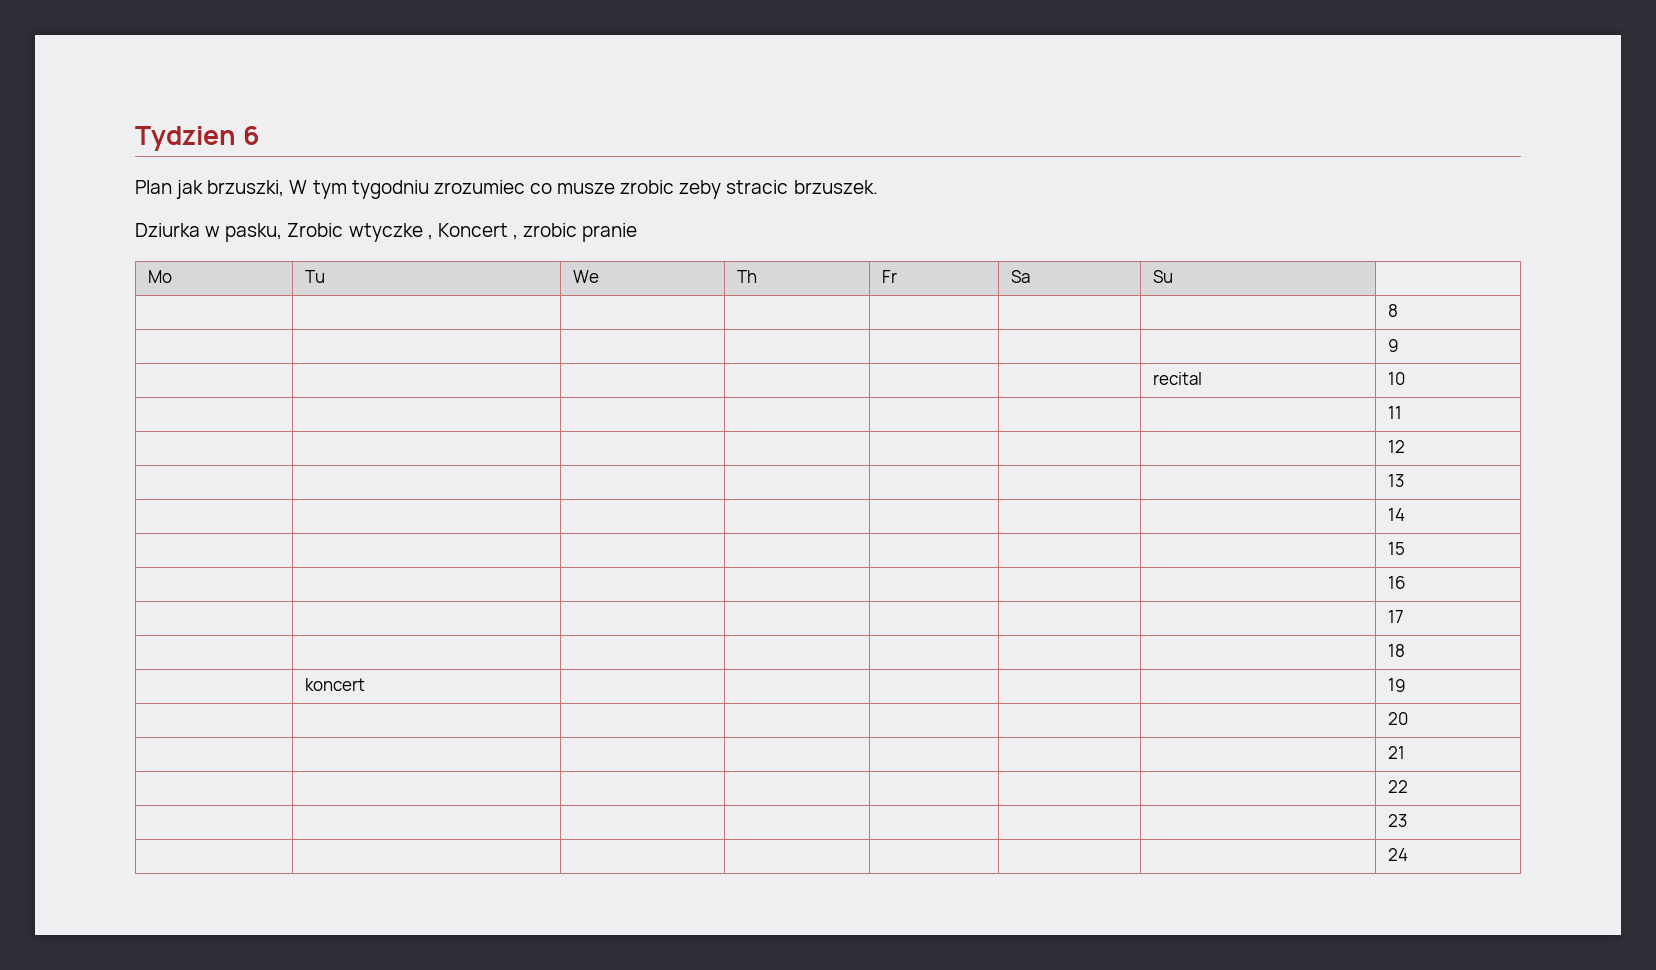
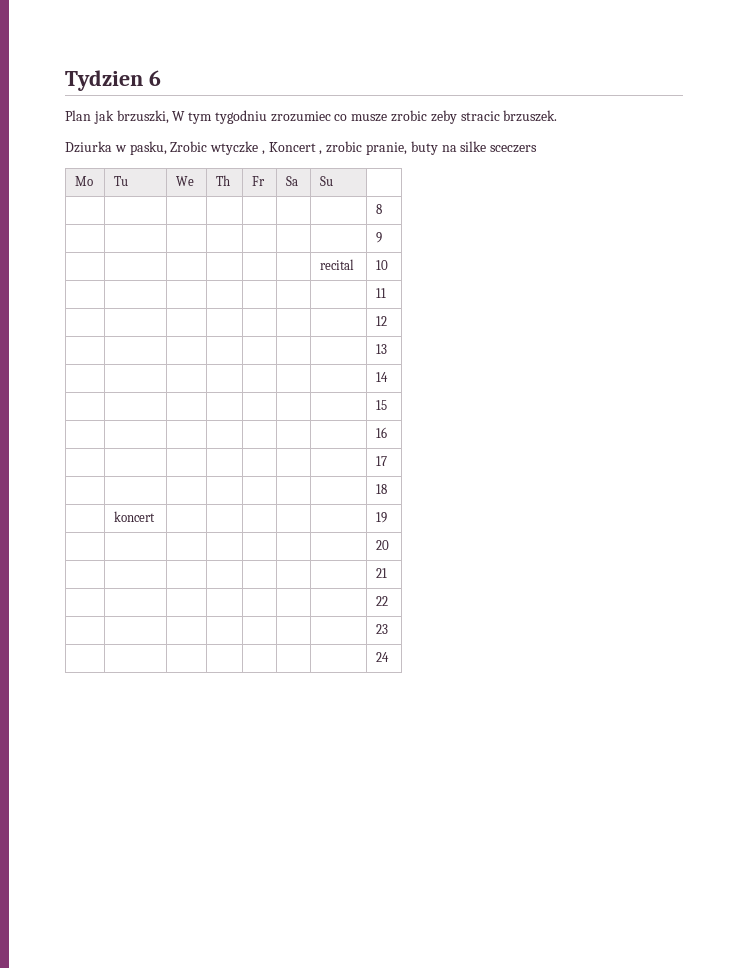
[582,223,638,242] pranie -> [366,141,538,155] pranie, buty na silke sceczers

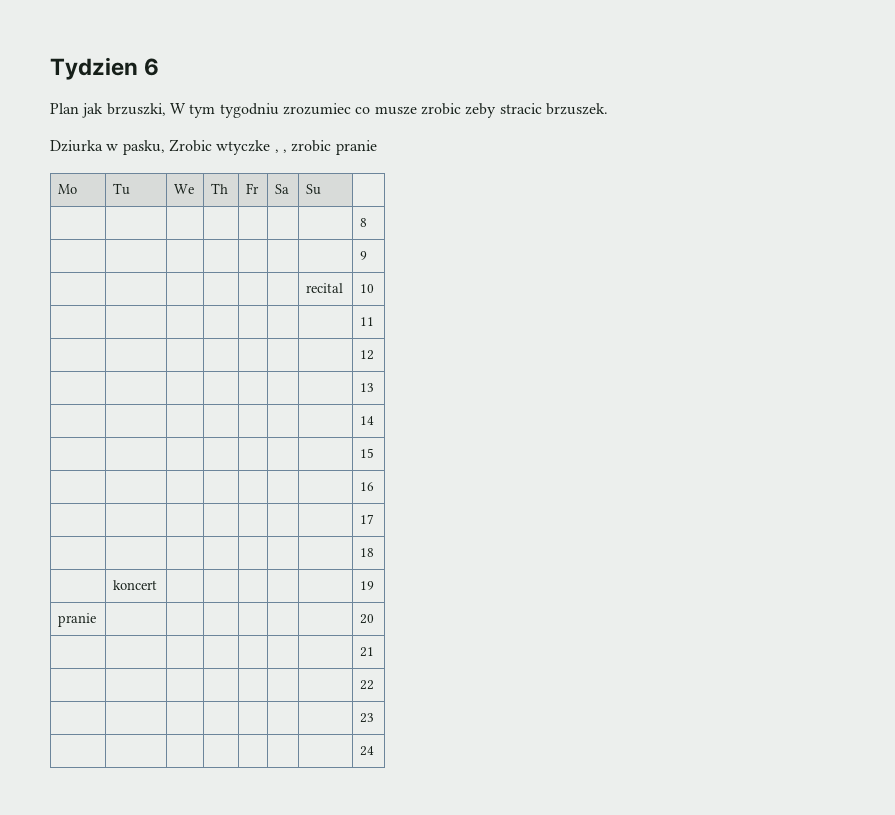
[268,142,316,152] Koncert -> (279, 151) none
[366,141,538,155] pranie, buty na silke sceczers -> [335,140,377,155] pranie
(388, 517) none -> [58,613,97,627] pranie

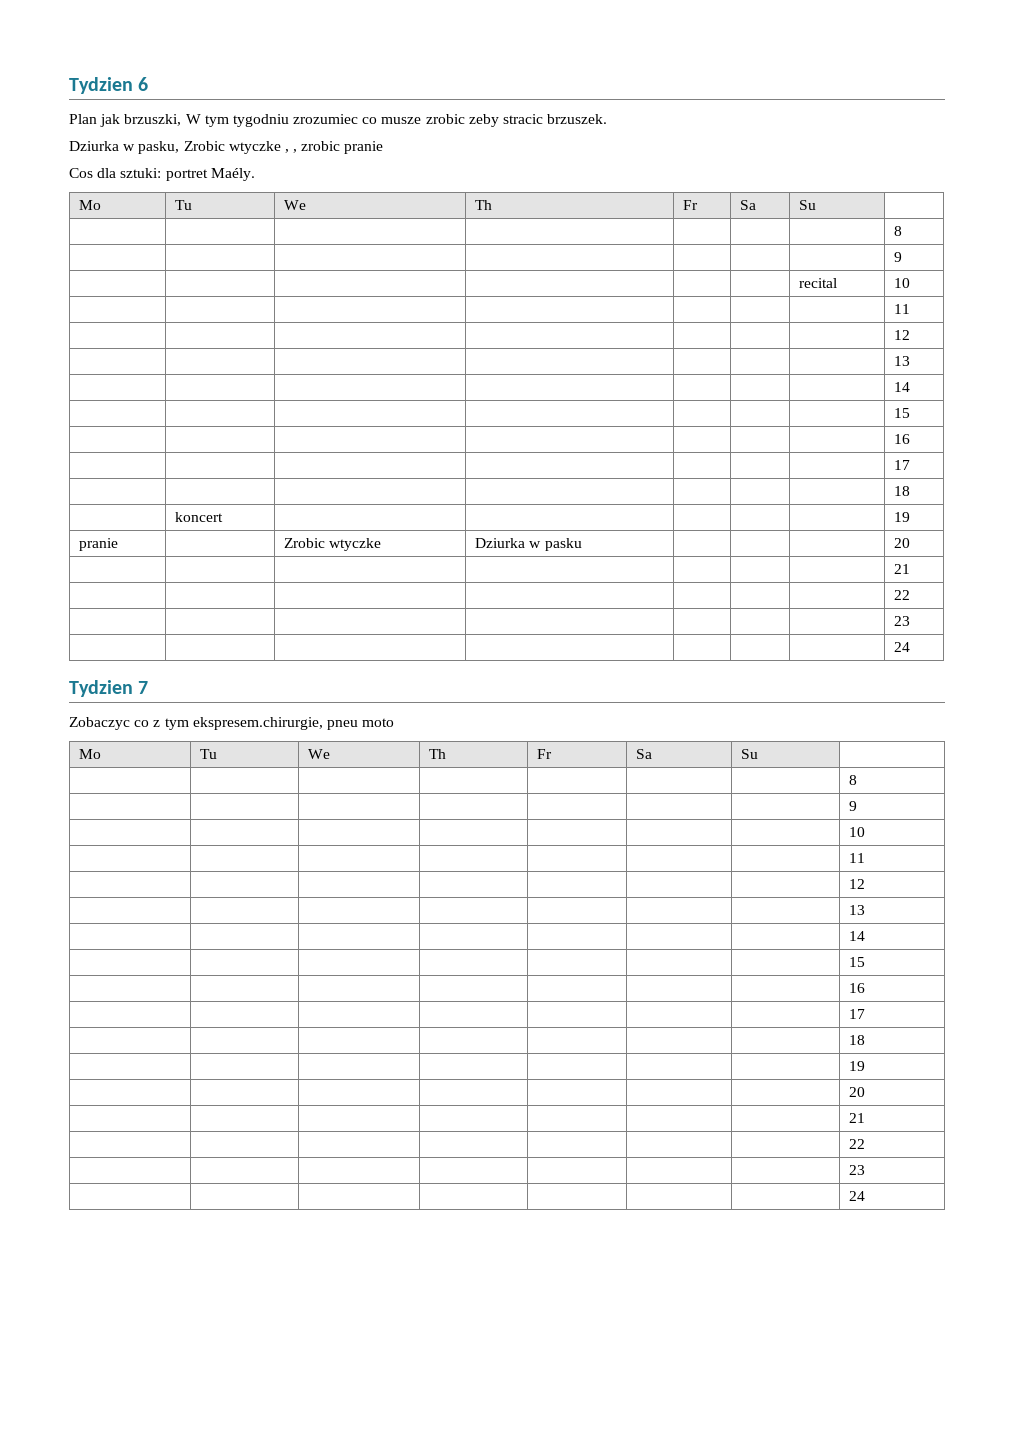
(377, 147) none -> [69,168,255,181] // Cos dla sztuki: portret Maély.
(97, 620) none -> [284,538,382,551] [475,538,582,551] [894,538,911,548] [894,564,911,574] [894,590,911,600] [894,616,911,626] [894,642,911,652] [69,680,149,697] [69,717,395,730] [79,749,102,759] [200,749,218,759] [308,749,331,759] [429,749,447,759] [537,749,553,759] [636,749,653,759] [741,749,759,759] [849,775,858,785] [849,801,858,811] [849,827,866,837] [849,853,866,863] [849,879,866,889] [849,905,866,915] [849,931,866,941] [849,957,866,967] [849,983,866,993] [849,1009,866,1019] [849,1035,866,1045] [849,1061,866,1071] | Zrobic wtyczke | Dziurka w pasku | | | | 20 // | | | | | | | 21 // | | | | | | | 22 // | | | | | | | 23 // | | | | | | | 24 // Tydzien 7 // Zobaczyc co z tym ekspresem.chirurgie, pneu moto // Mo | Tu | We | Th | Fr | Sa | Su | // | | | | | | | 8 // | | | | | | | 9 // | | | | | | | 10 // | | | | | | | 11 // | | | | | | | 12 // | | | | | | | 13 // | | | | | | | 14 // | | | | | | | 15 // | | | | | | | 16 // | | | | | | | 17 // | | | | | | | 18 // | | | | | | | 19 // |

